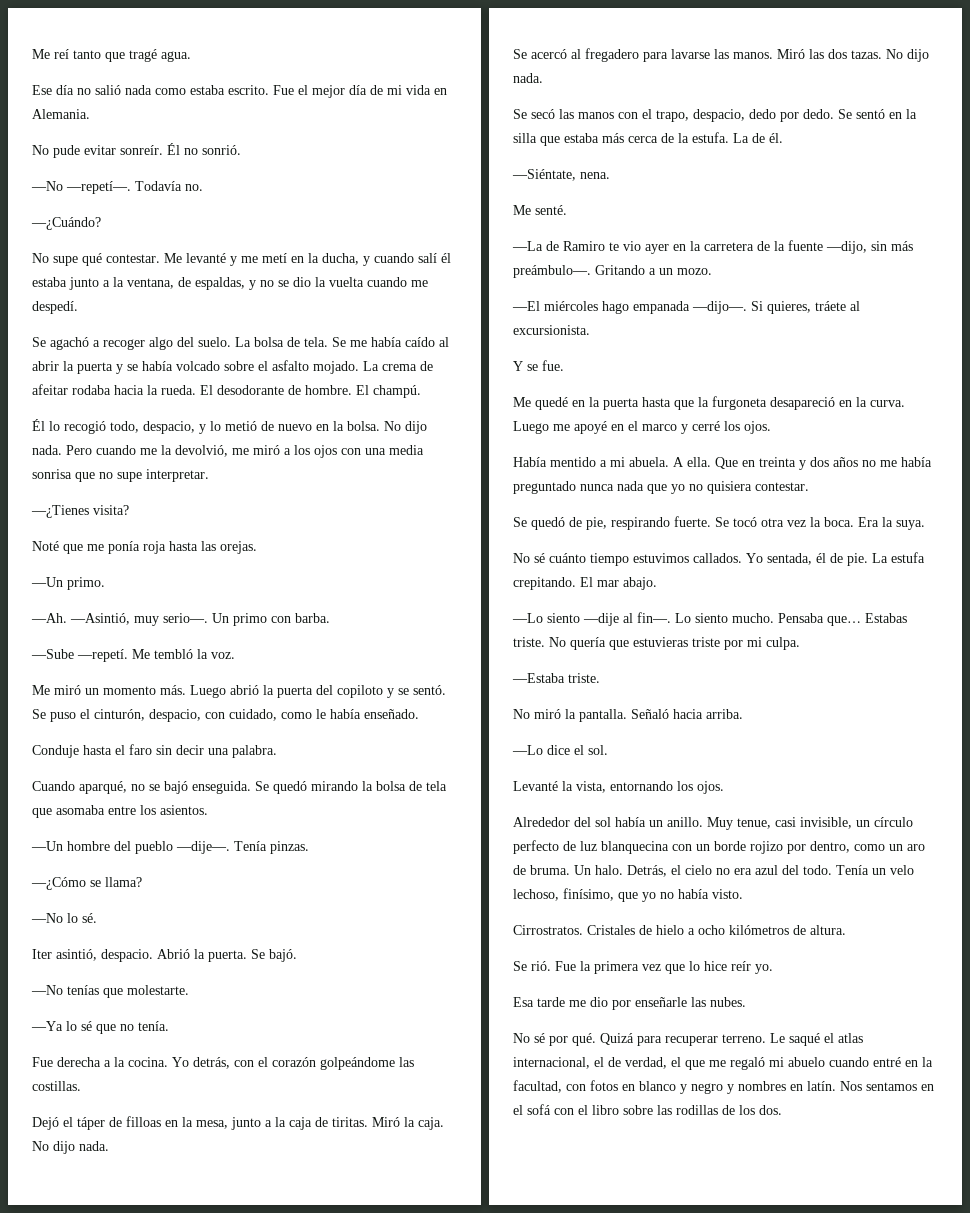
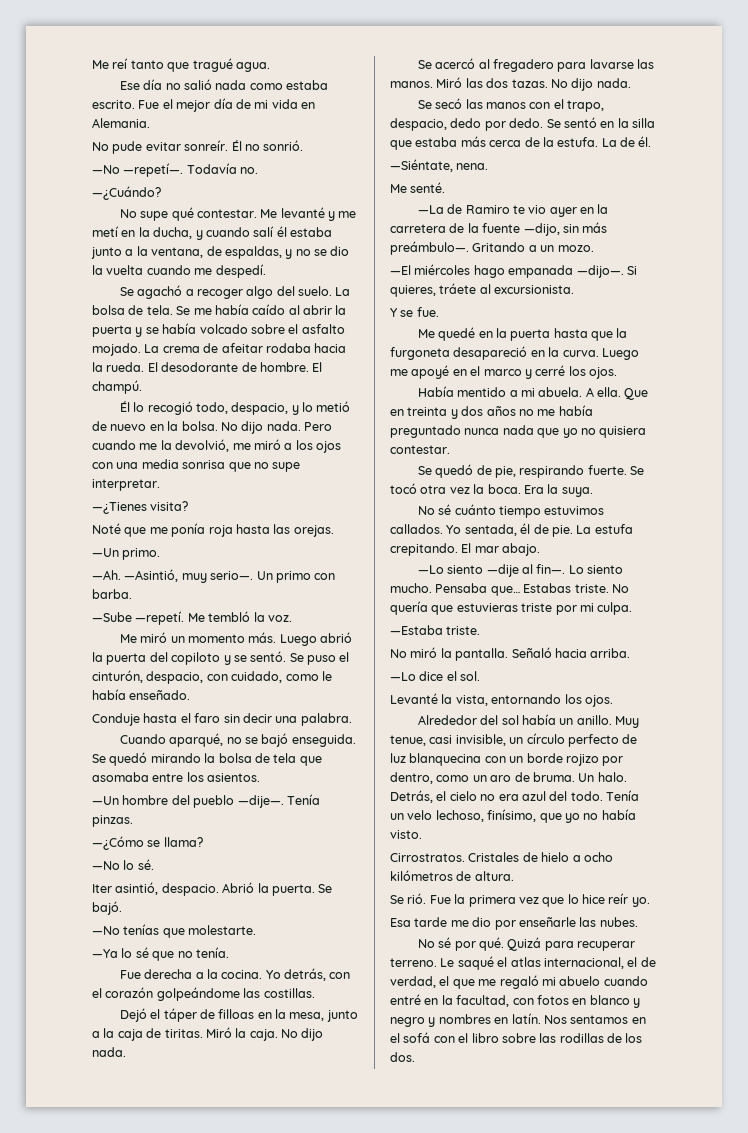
[129,49,157,62] tragé -> [192,58,233,72] tragué

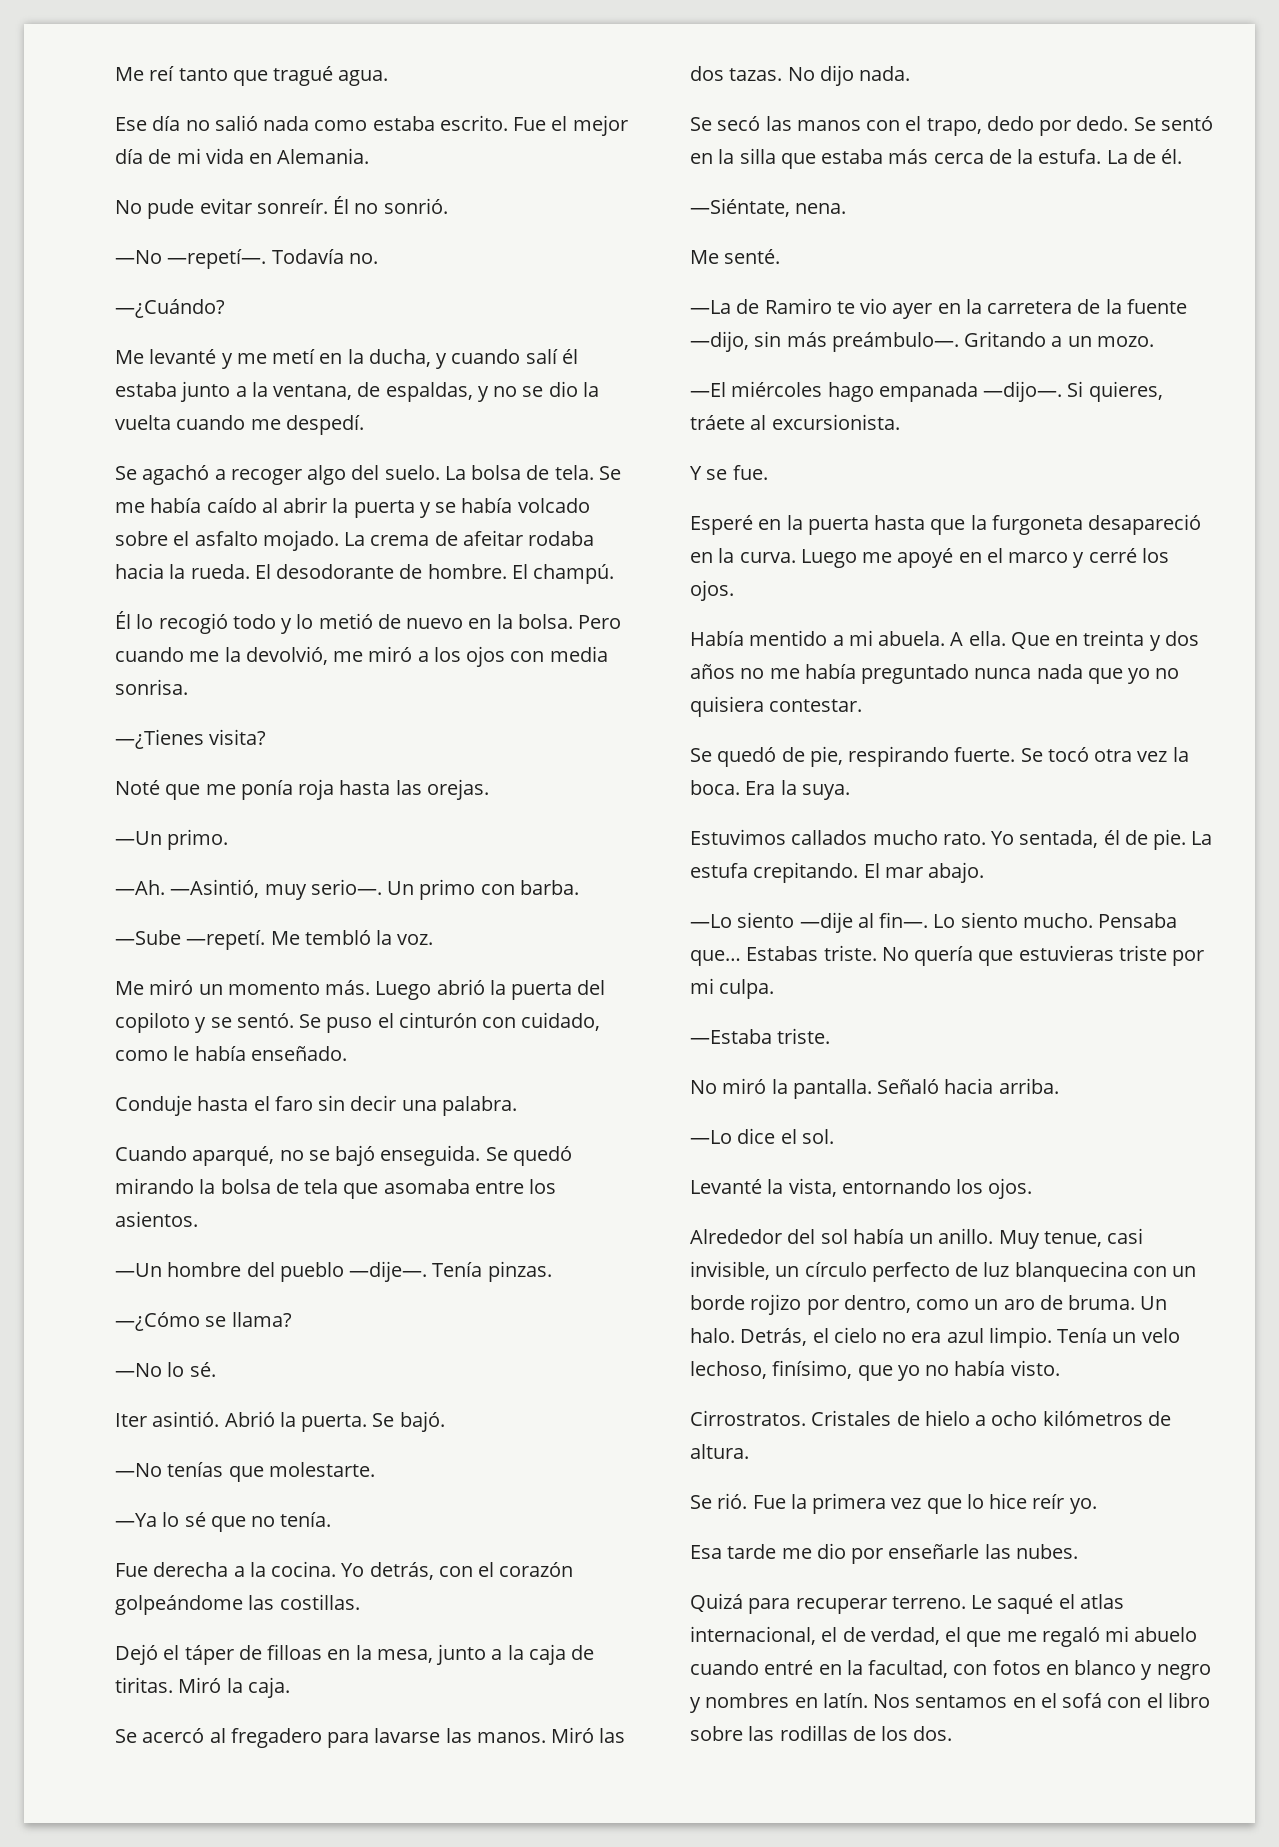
[119,207,257,221] No supe qué contestar. -> (225, 308) none
[195,402,289,415] todo, despacio, -> [232,614,276,629] todo
[220,421,301,434] No dijo nada. -> (573, 621) none
[116,459,301,472] [92,479,160,491] una media sonrisa que no supe interpretar. -> [549,646,608,662] [115,679,188,695] media sonrisa.
[92,670,204,684] cinturón, despacio, -> [398,1012,477,1028] cinturón
[115,882,219,896] asintió, despacio. -> [152,1411,220,1427] asintió.
[281,1028,324,1041] [92,1047,126,1057] No dijo nada. -> (290, 1687) none
[390,118,447,131] despacio, -> (982, 127) none
[417,327,476,341] Me quedé -> [690,515,753,535] Esperé
[417,504,605,518] [390,524,443,534] No sé cuánto tiempo estuvimos callados. -> [690,829,986,845] Estuvimos callados mucho rato.
[549,791,603,801] del todo. -> [988,1327,1052,1348] limpio.
[417,937,504,951] No sé por qué. -> (1078, 1551) none

